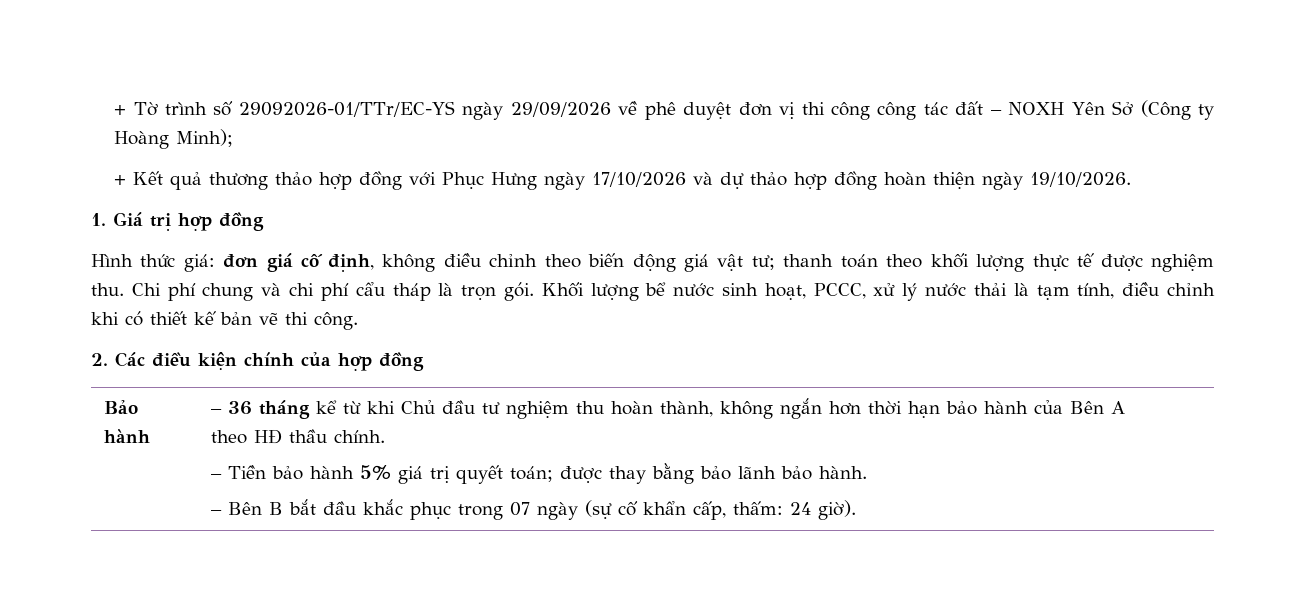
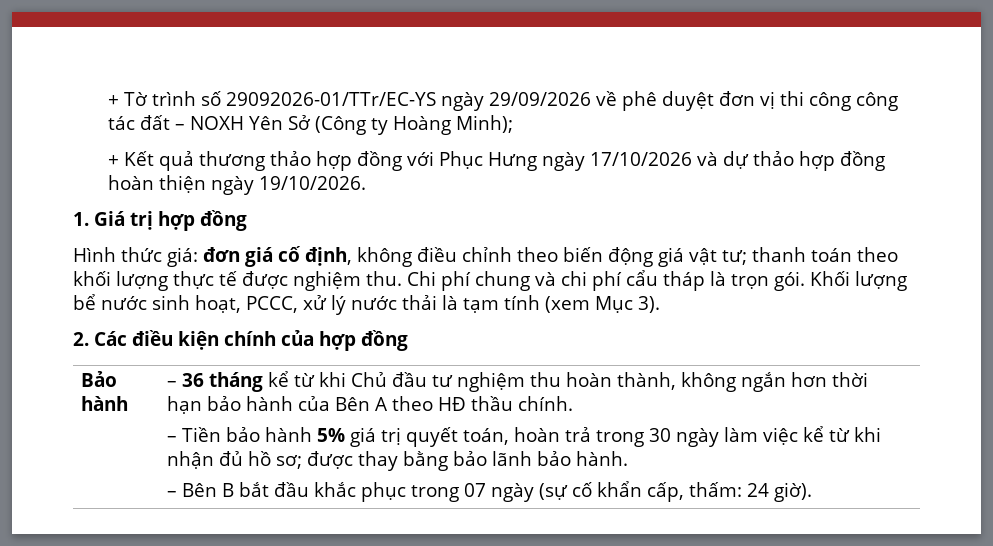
[1077,282,1215,299] [91,311,358,330] tính, điều chỉnh khi có thiết kế bản vẽ thi công. -> [504,295,660,313] tính (xem Mục 3).
[509,466,553,482] toán; -> [462,426,881,447] [166,451,302,469] toán, hoàn trả trong 30 ngày làm việc kể từ khi nhận đủ hồ sơ;

